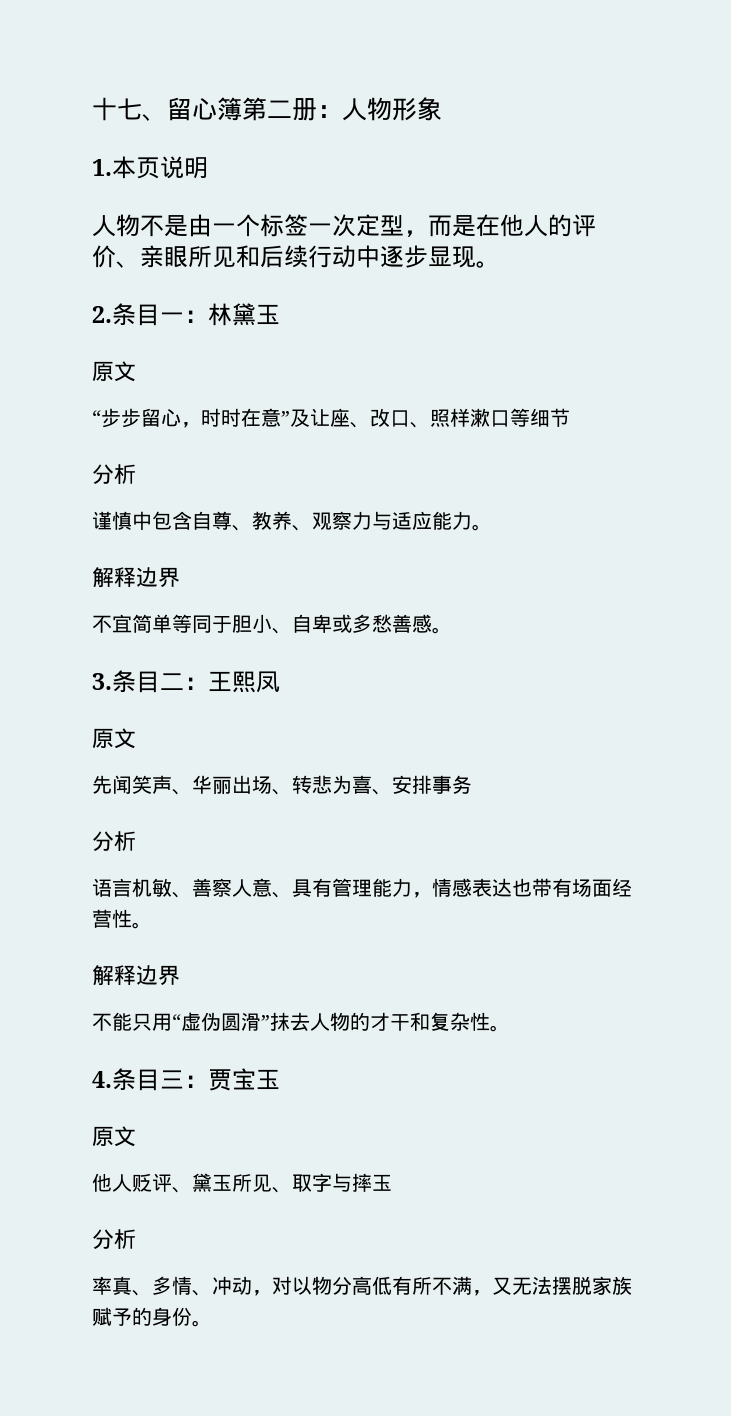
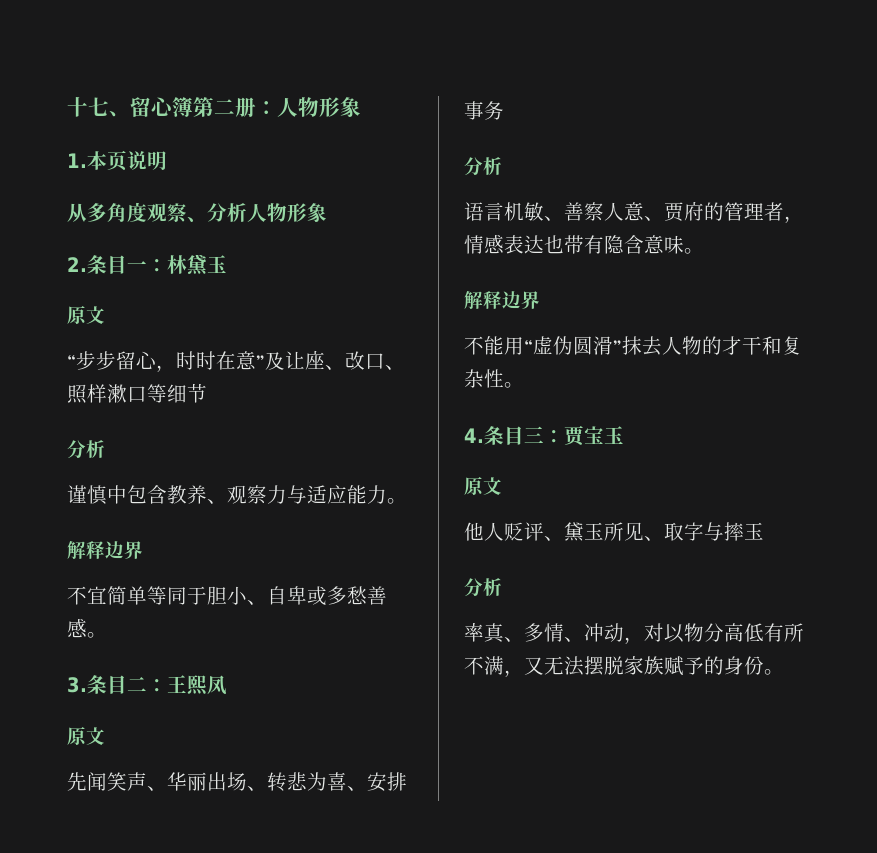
[92,214,596,237] [92,245,500,268] 人物不是由一个标签一次定型，而是在他人的评价、亲眼所见和后续行动中逐步显现。 -> [67,202,327,223] 从多角度观察、分析人物形象
[192,511,252,531] 自尊、 -> (167, 494) none
[292,878,412,897] 具有管理能力 -> [664,201,784,222] 贾府的管理者
[572,878,632,897] [92,909,132,928] 场面经营性 -> [604,235,684,254] 隐含意味
[132,1013,152,1031] 只 -> (504, 345) none

